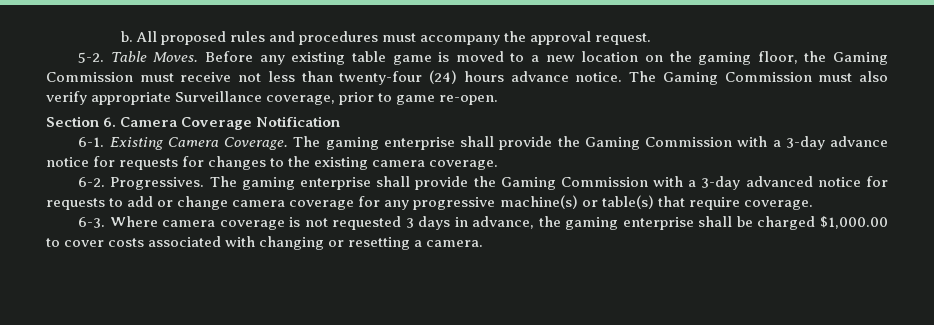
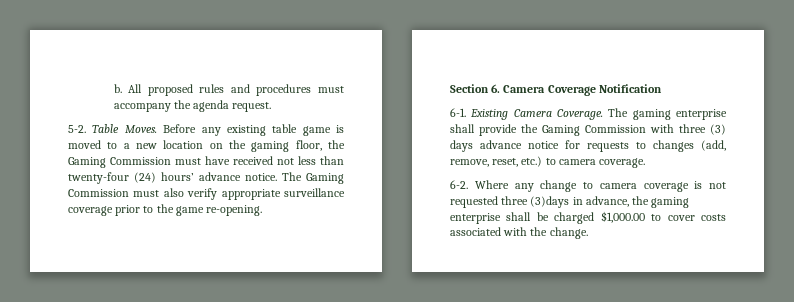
[530,31,592,45] approval -> [193,100,230,112] agenda
[180,72,232,82] receive -> [205,156,273,165] have received
[463,71,504,82] hours -> [161,172,194,181] hours’
[175,91,499,105] Surveillance coverage, prior to game re-open. -> [284,188,345,197] [68,204,263,216] surveillance coverage prior to the game re-opening.
[772,136,825,150] a 3-day -> [679,124,726,135] [450,140,473,152] three (3) days
[182,156,499,170] [78,176,888,190] [46,195,813,210] [78,216,158,228] for changes to the existing camera coverage. // 6-2. Progressives. The gaming enterprise shall provide the Gaming Commission with a 3-day advanced notice for requests to add or change camera coverage for any progressive machine(s) or table(s) that require coverage. // 6-3. Where -> [636,140,726,152] [450,156,646,168] [450,180,593,192] to changes (add, remove, reset, etc.) to camera coverage. // 6-2. Where any change to
[405,216,451,230] 3 days -> [501,196,570,208] three (3)days
[259,236,484,250] changing or resetting a camera. -> [530,227,588,239] the change.

